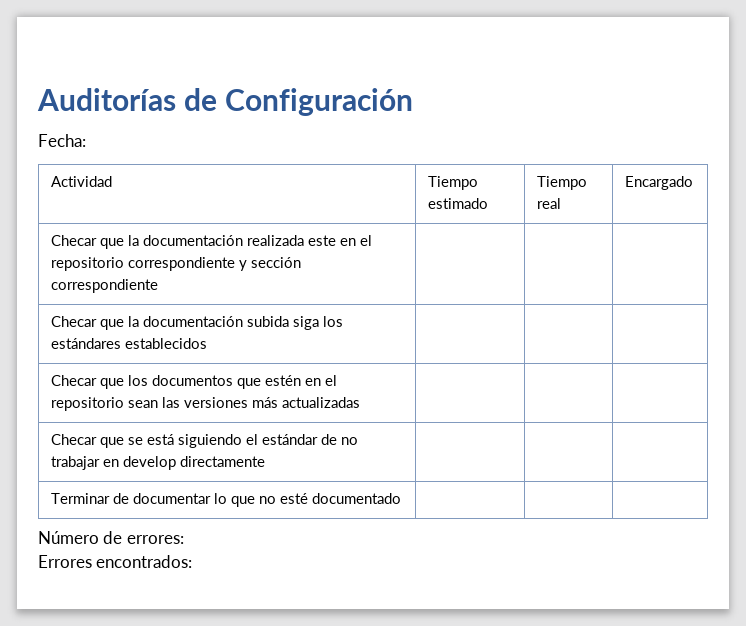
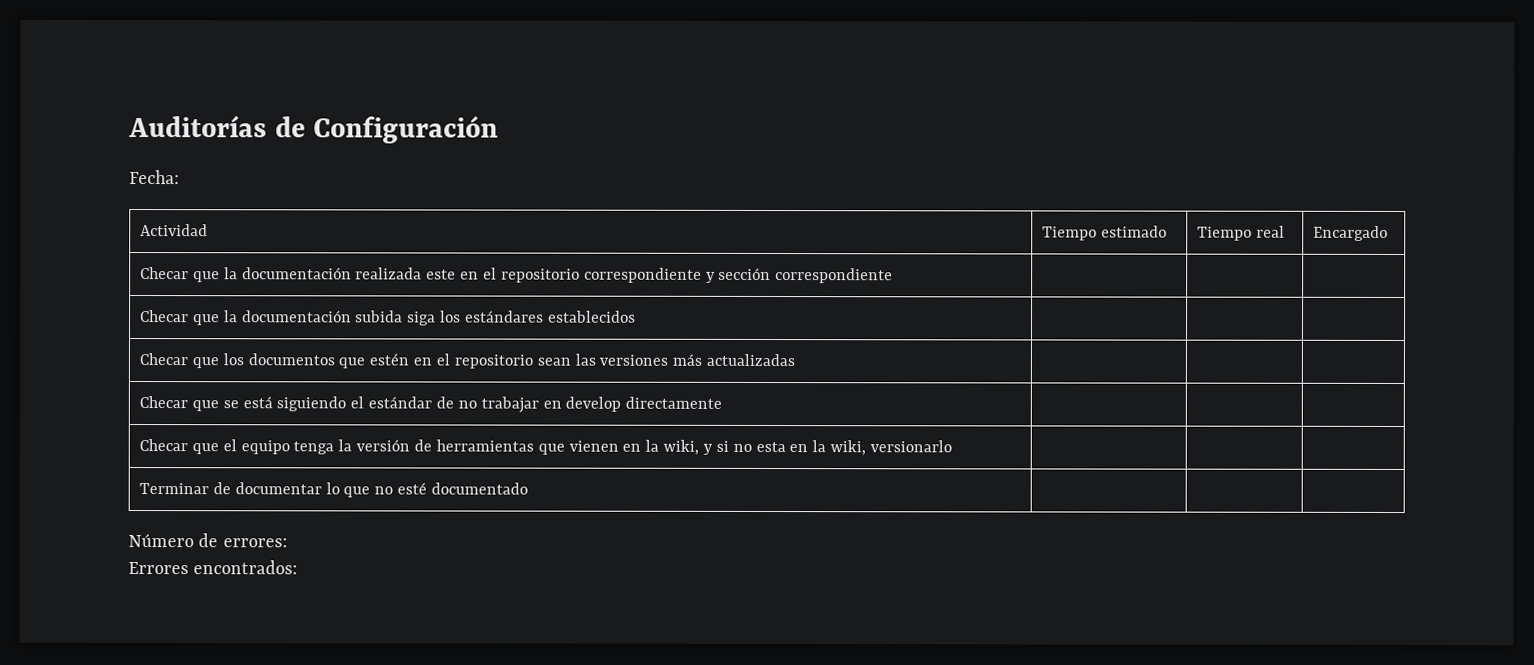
(265, 461) none -> [138,439,953,456] // Checar que el equipo tenga la versión de herramientas que vienen en la wiki, y si no esta en la wiki, versionarlo | | |

